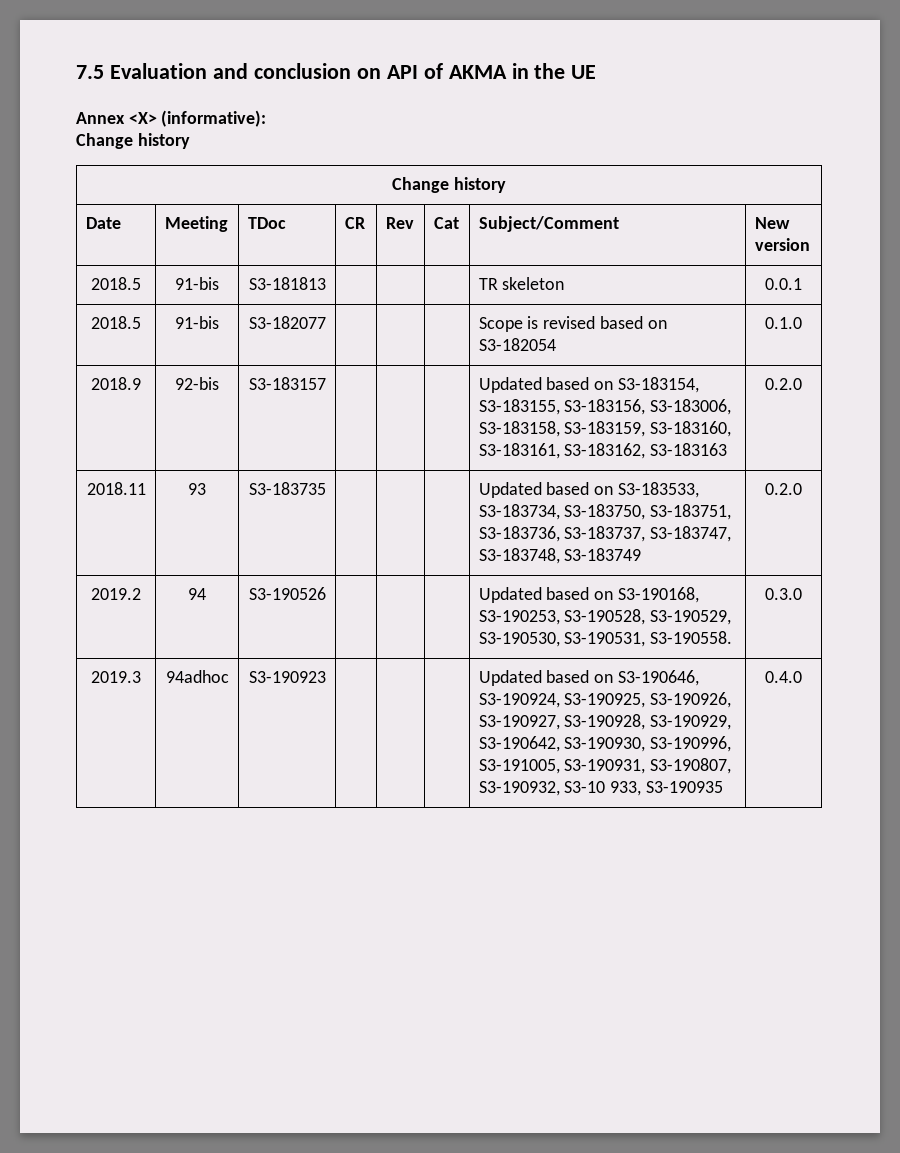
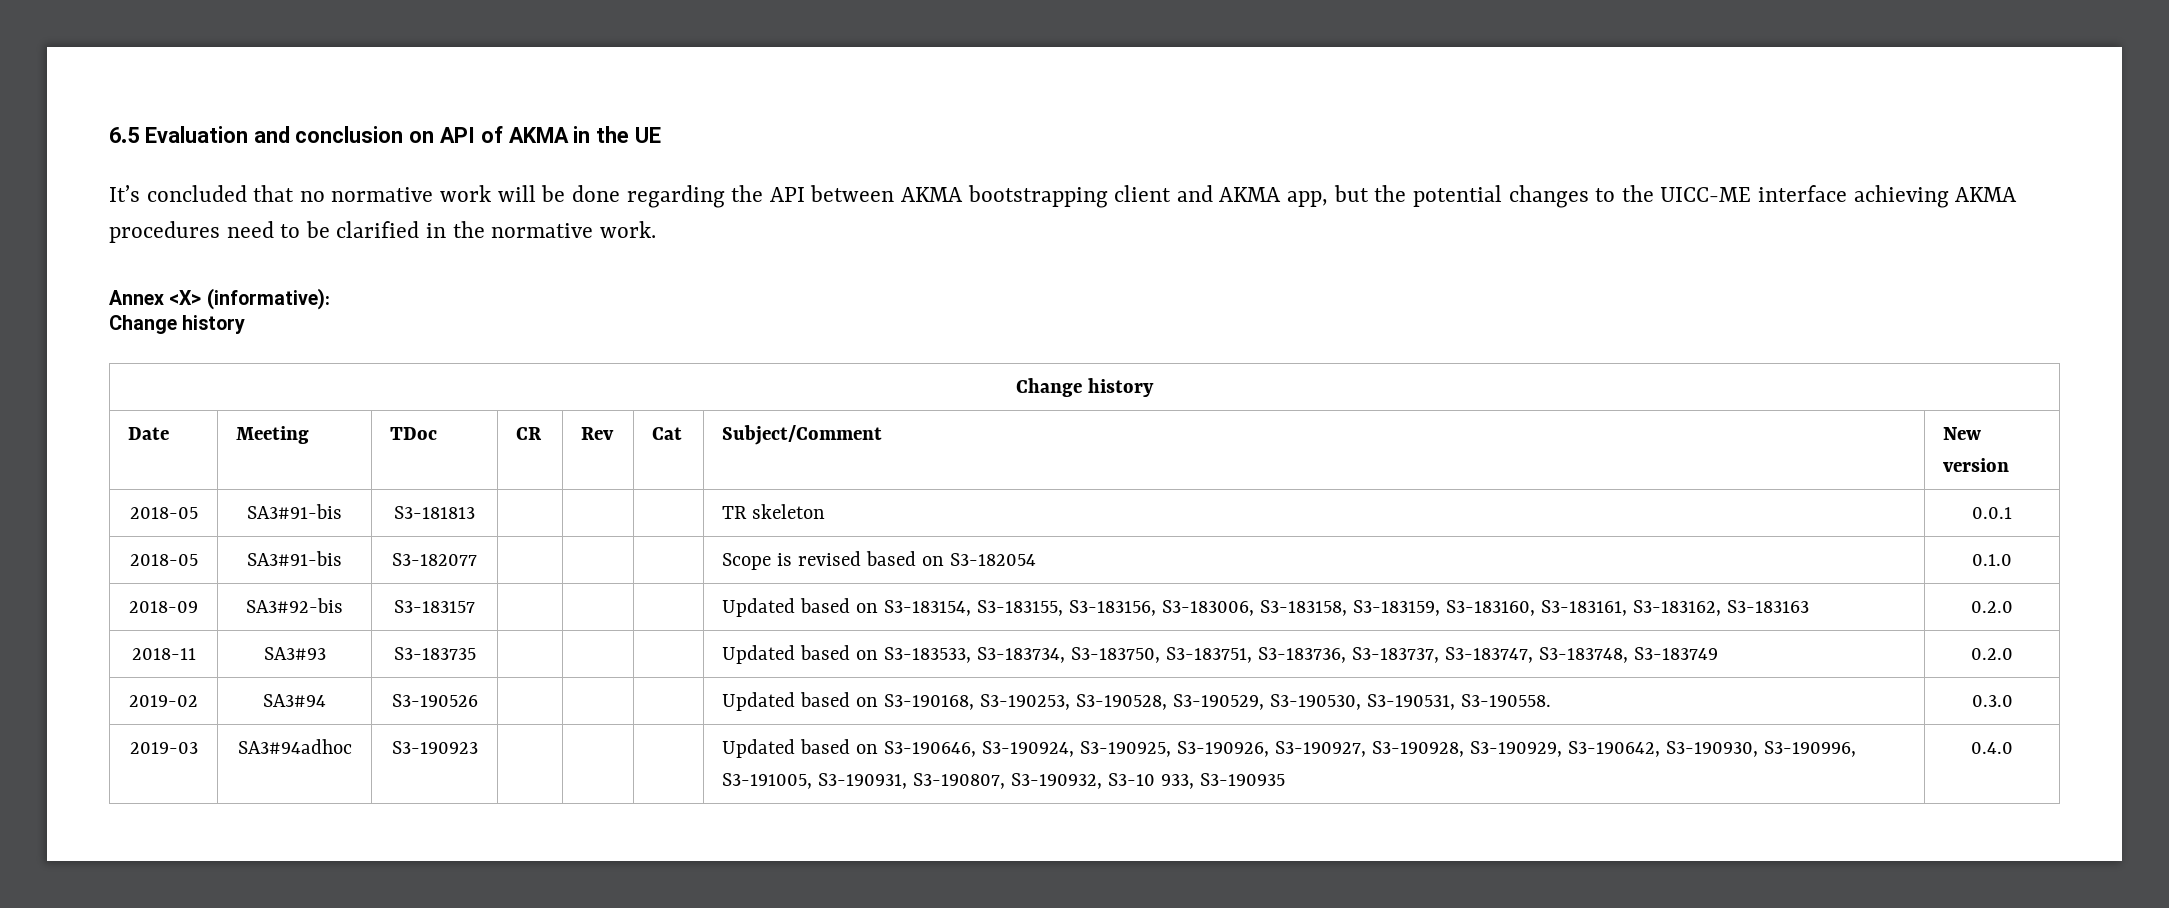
[76,65,104,79] 7.5 -> [109,127,140,143] 6.5
(597, 72) none -> [109,185,2018,208] [109,221,656,243] // It’s concluded that no normative work will be done regarding the API between AKMA bootstrapping client and AKMA app, but the potential changes to the UICC-ME interface achieving AKMA procedures need to be clarified in the normative work.
[91,277,141,290] [175,277,219,290] 2018.5 | 91-bis -> [129,507,198,519] [247,504,342,519] 2018-05 | SA3#91-bis
[91,316,141,329] [175,316,219,329] 2018.5 | 91-bis -> [129,554,198,566] [247,551,342,566] 2018-05 | SA3#91-bis
[91,377,141,390] [175,377,219,390] 2018.9 | 92-bis -> [129,601,198,613] [246,598,343,613] 2018-09 | SA3#92-bis
[86,482,146,495] [188,483,206,495] 2018.11 | 93 -> [131,648,196,660] [263,647,326,660] 2018-11 | SA3#93
[91,588,141,600] [188,588,206,600] 2019.2 | 94 -> [129,695,198,707] [263,694,326,707] 2019-02 | SA3#94
[91,671,141,683] [165,670,229,683] 2019.3 | 94adhoc -> [129,742,198,754] [237,739,352,754] 2019-03 | SA3#94adhoc

